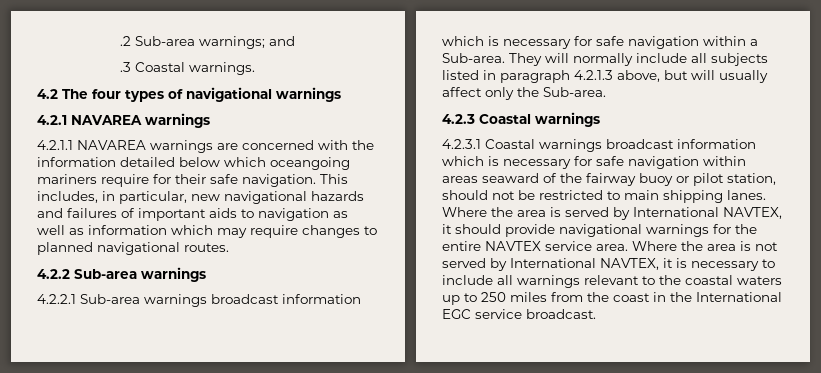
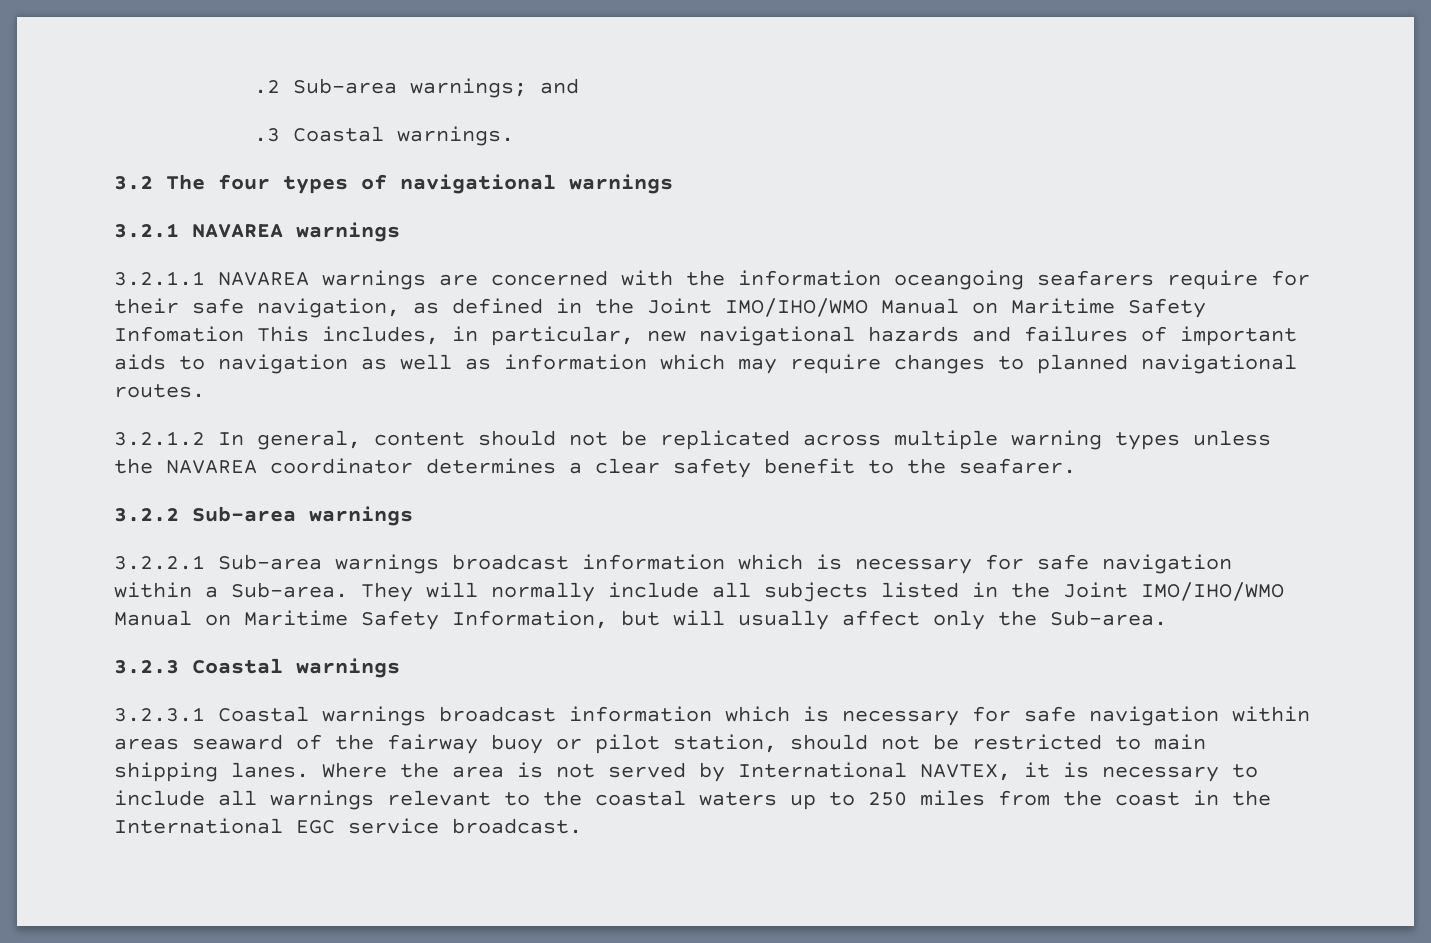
[37,89,58,99] 4.2 -> [114,176,153,190] 3.2
[37,115,67,125] 4.2.1 -> [114,223,179,238] 3.2.1
[37,140,73,150] 4.2.1.1 -> [114,271,205,286] 3.2.1.1
[120,157,350,170] [37,174,316,187] detailed below which oceangoing mariners require for their safe navigation. -> [894,270,1310,290] [114,298,1206,318] [114,326,244,342] oceangoing seafarers require for their safe navigation, as defined in the Joint IMO/IHO/WMO Manual on Maritime Safety Infomation
[37,269,70,279] 4.2.2 -> [114,430,1271,450] [114,458,1076,478] [114,508,179,522] 3.2.1.2 In general, content should not be replicated across multiple warning types unless the NAVAREA coordinator determines a clear safety benefit to the seafarer. // 3.2.2
[37,294,76,304] 4.2.2.1 -> [114,555,205,570] 3.2.2.1
[500,70,660,83] paragraph 4.2.1.3 above, -> [1011,582,1284,601] [114,610,608,630] the Joint IMO/IHO/WMO Manual on Maritime Safety Information,
[442,114,475,124] 4.2.3 -> [114,660,179,674] 3.2.3
[442,139,481,149] 4.2.3.1 -> [114,707,205,722] 3.2.3.1
[565,207,782,220] [442,224,757,237] [442,241,751,251] served by International NAVTEX, it should provide navigational warnings for the entire NAVTEX service area. Where the area is -> (543, 770) none

